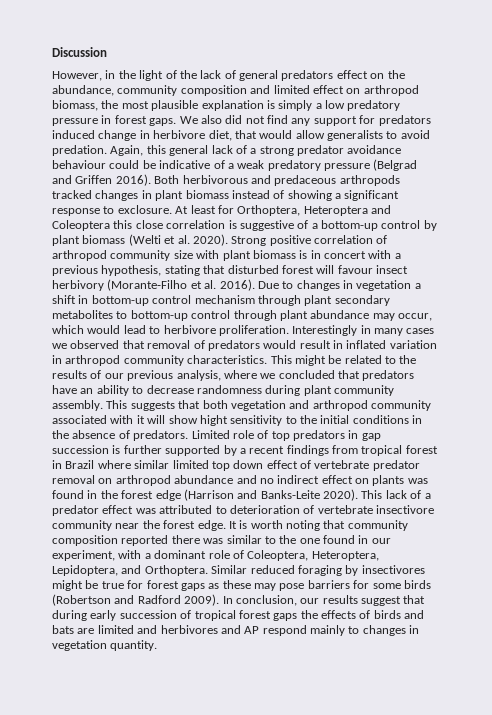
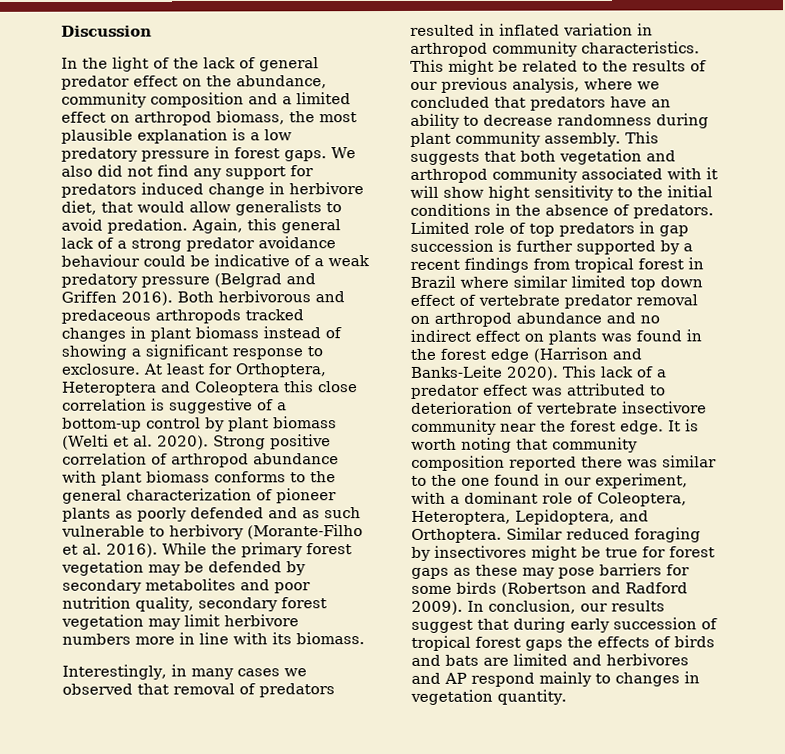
[52,70,116,81] However, in -> [61,57,78,69] In
[281,70,334,81] predators -> [61,75,130,90] predator
(271, 89) none -> [282,96,292,105] a
[278,100,313,111] simply -> (246, 134) none
[110,250,193,261] community size -> [253,453,339,465] abundance
[299,250,401,259] [52,265,408,276] is in concert with a previous hypothesis, stating that disturbed forest will favour insect -> [214,471,336,483] [62,488,337,504] [62,507,361,522] [61,525,165,537] conforms to the general characterization of pioneer plants as poorly defended and as such vulnerable to
[257,280,421,291] [52,295,390,306] [52,310,432,321] [52,325,358,336] Due to changes in vegetation a shift in bottom-up control mechanism through plant secondary metabolites to bottom-up control through plant abundance may occur, which would lead to herbivore proliferation. Interestingly -> [162,542,352,558] [61,560,306,576] [62,578,311,594] [62,596,327,612] [61,614,299,630] [62,632,365,645] [62,664,167,680] While the primary forest vegetation may be defended by secondary metabolites and poor nutrition quality, secondary forest vegetation may limit herbivore numbers more in line with its biomass. // Interestingly,
[263,340,331,349] would result -> [410,24,475,36] resulted

